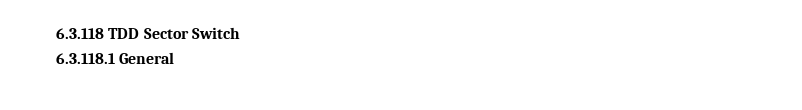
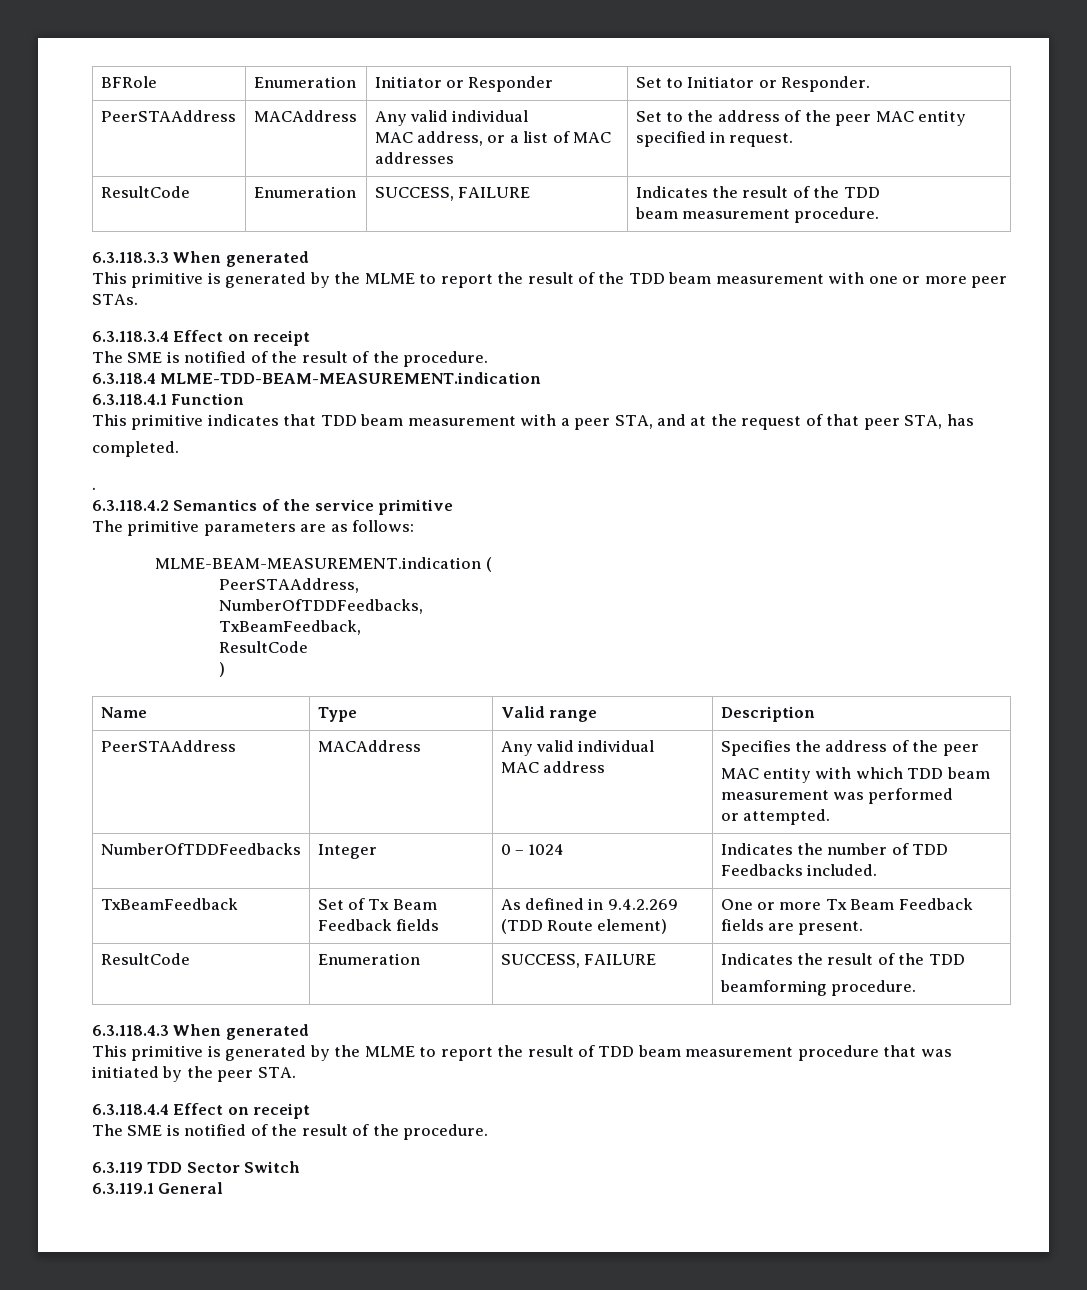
[56,28,104,39] 6.3.118 -> [100,76,157,88] [253,76,356,88] [374,76,554,92] [635,76,871,92] [100,110,237,122] [253,110,357,122] [374,110,529,126] [374,131,612,146] [374,152,454,164] [635,110,967,126] [635,131,794,147] [100,186,190,198] [253,186,356,198] [374,187,530,201] [635,186,880,198] [634,207,880,223] [92,251,309,267] [92,272,1008,288] [92,294,138,305] [92,330,311,346] [92,351,489,367] [92,372,542,384] [92,393,245,405] [92,414,974,430] [92,441,179,457] [92,487,96,490] [92,499,454,515] [92,520,415,536] [155,557,492,572] [218,578,359,593] [218,599,423,614] [218,620,361,635] [218,641,308,653] [218,662,225,677] [100,707,147,718] [317,707,358,722] [500,706,597,722] [720,706,815,722] [100,740,237,752] [317,740,421,752] [500,740,655,756] [500,761,605,773] [720,740,979,756] [720,767,990,783] [720,788,954,804] [720,809,830,825] [100,843,301,855] [317,844,377,859] [500,844,565,855] [720,843,949,855] [720,864,877,876] [100,898,239,910] [317,898,437,910] [317,919,439,931] [500,898,678,910] [500,919,668,934] [720,898,973,910] [720,919,864,935] [100,953,190,965] [317,953,420,965] [500,954,656,968] [720,953,965,965] [719,980,916,996] [92,1024,309,1040] [92,1045,952,1061] [92,1066,296,1082] [92,1103,311,1119] [92,1124,489,1140] [92,1162,143,1173] BFRole | Enumeration | Initiator or Responder | Set to Initiator or Responder. // PeerSTAAddress | MACAddress | Any valid individual // MAC address, or a list of MAC addresses | Set to the address of the peer MAC entity specified in request. // ResultCode | Enumeration | SUCCESS, FAILURE | Indicates the result of the TDD // beam measurement procedure. // 6.3.118.3.3 When generated // This primitive is generated by the MLME to report the result of the TDD beam measurement with one or more peer STAs. // 6.3.118.3.4 Effect on receipt // The SME is notified of the result of the procedure. // 6.3.118.4 MLME-TDD-BEAM-MEASUREMENT.indication // 6.3.118.4.1 Function // This primitive indicates that TDD beam measurement with a peer STA, and at the request of that peer STA, has // completed. // . // 6.3.118.4.2 Semantics of the service primitive // The primitive parameters are as follows: // MLME-BEAM-MEASUREMENT.indication ( // PeerSTAAddress, // NumberOfTDDFeedbacks, // TxBeamFeedback, // ResultCode // ) // Name | Type | Valid range | Description // PeerSTAAddress | MACAddress | Any valid individual // MAC address | Specifies the address of the peer // MAC entity with which TDD beam measurement was performed // or attempted. // NumberOfTDDFeedbacks | Integer | 0 – 1024 | Indicates the number of TDD Feedbacks included. // TxBeamFeedback | Set of Tx Beam Feedback fields | As defined in 9.4.2.269 (TDD Route element) | One or more Tx Beam Feedback fields are present. // ResultCode | Enumeration | SUCCESS, FAILURE | Indicates the result of the TDD // beamforming procedure. // 6.3.118.4.3 When generated // This primitive is generated by the MLME to report the result of TDD beam measurement procedure that was initiated by the peer STA. // 6.3.118.4.4 Effect on receipt // The SME is notified of the result of the procedure. // 6.3.119
[56,53,115,64] 6.3.118.1 -> [92,1183,154,1194] 6.3.119.1

